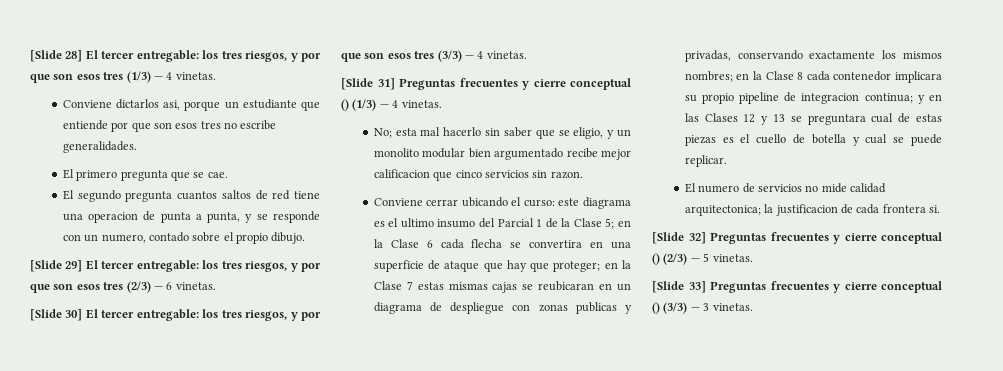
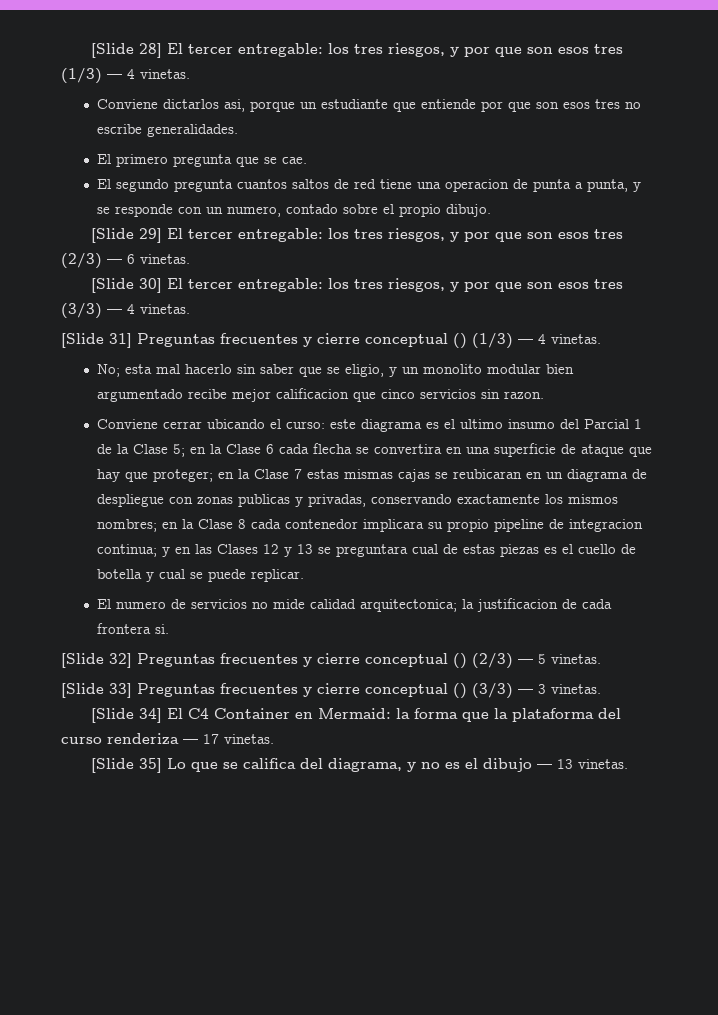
(753, 307) none -> [90,708,621,723] [61,733,274,745] [90,758,628,773] // [Slide 34] El C4 Container en Mermaid: la forma que la plataforma del curso renderiza — 17 vinetas. // [Slide 35] Lo que se califica del diagrama, y no es el dibujo — 13 vinetas.

